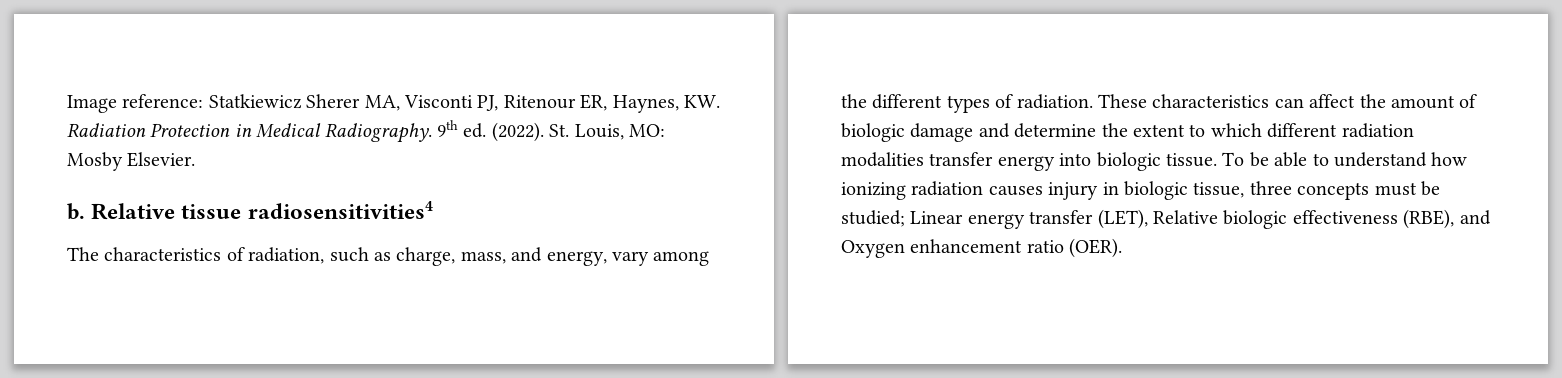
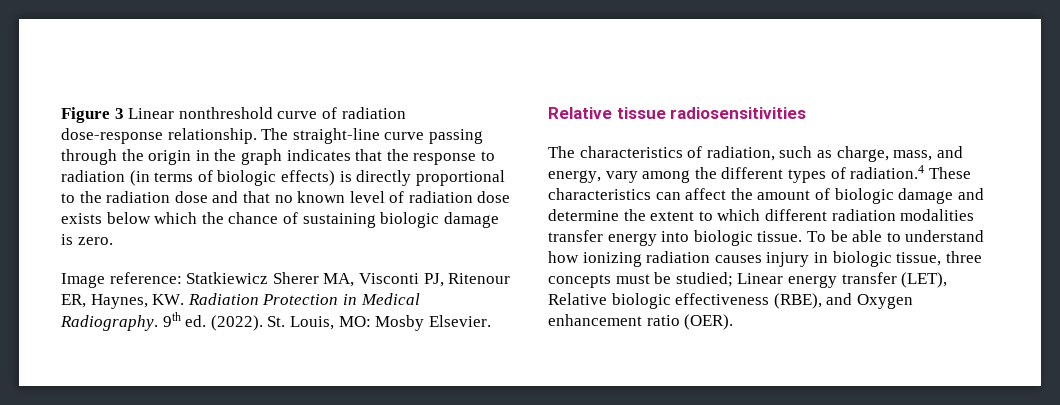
(67, 104) none -> [61,107,406,123] [61,128,483,144] [61,149,495,165] [61,170,505,186] [61,191,511,203] [61,212,499,228] [61,234,113,245] Figure 3 Linear nonthreshold curve of radiation dose-response relationship. The straight-line curve passing through the origin in the graph indicates that the response to radiation (in terms of biologic effects) is directly proportional to the radiation dose and that no known level of radiation dose exists below which the chance of sustaining biologic damage is zero. //
[67,203,85,220] b. -> (491, 321) none
[247,201,433,219] radiosensitivities4 -> [670,107,807,119] radiosensitivities
[1016,94,1093,109] radiation. -> [850,165,925,179] radiation.4

